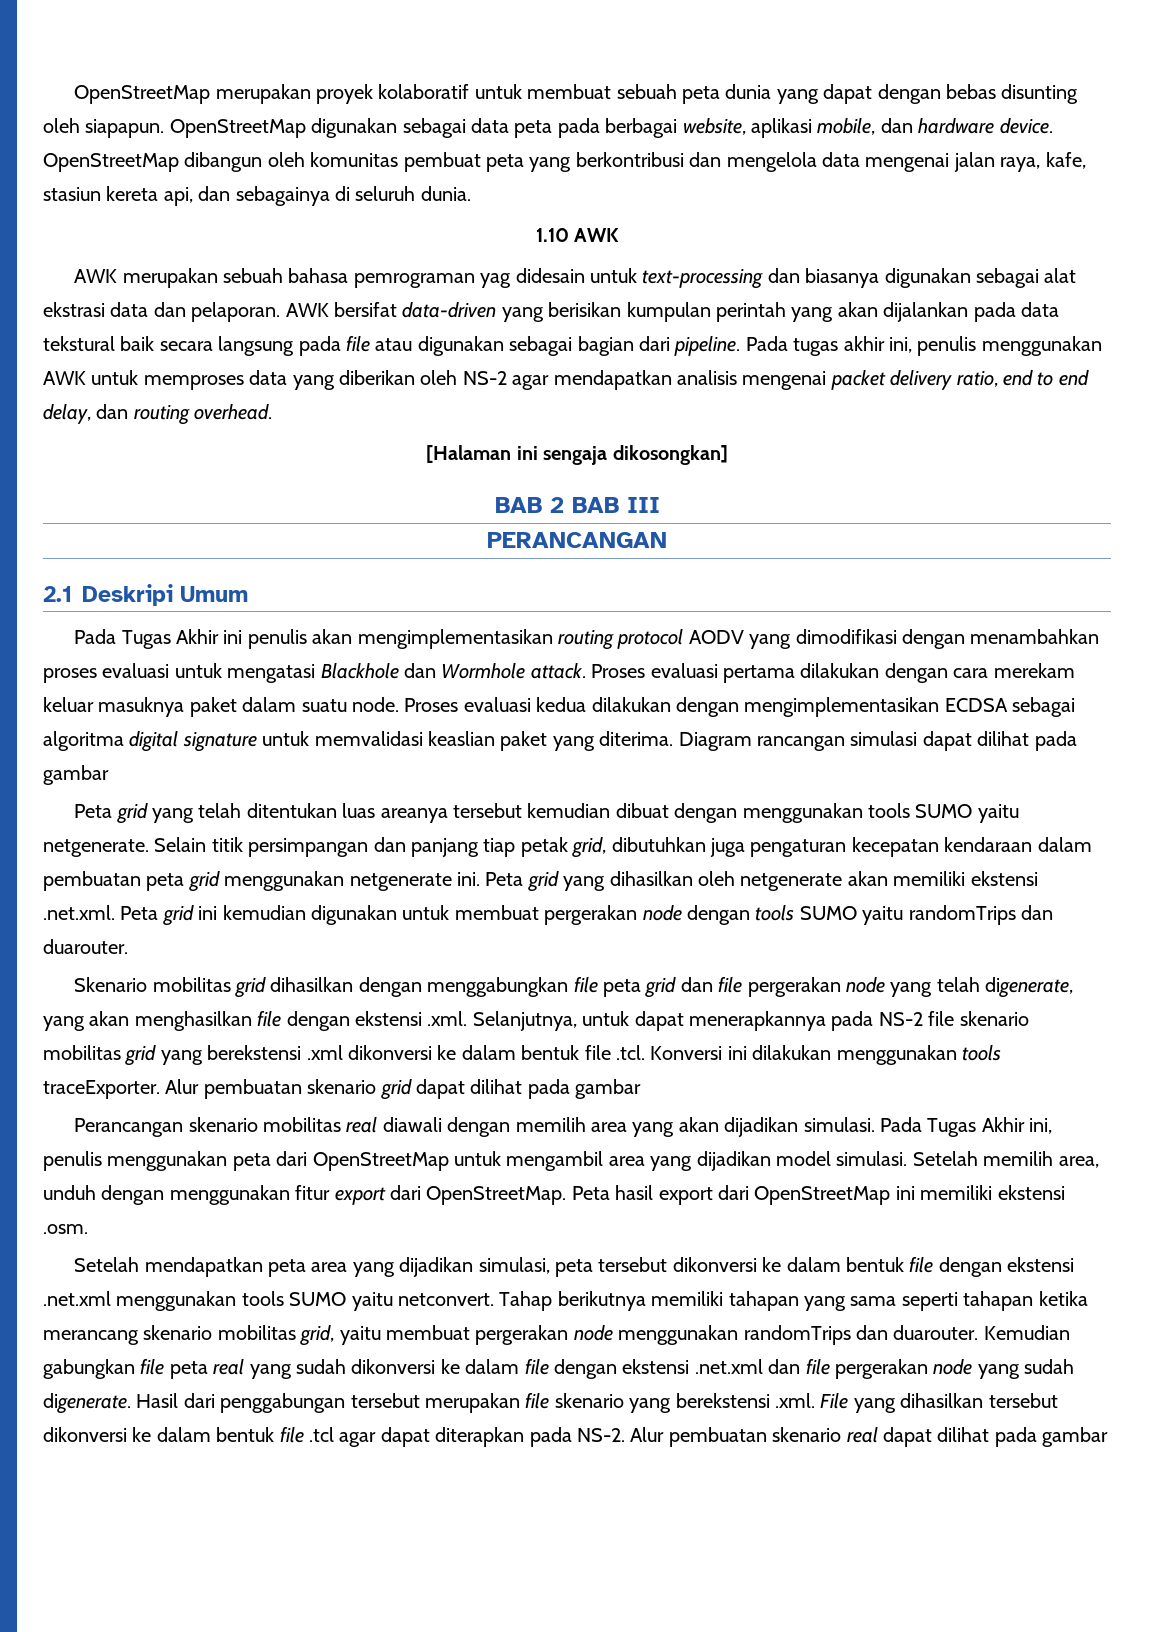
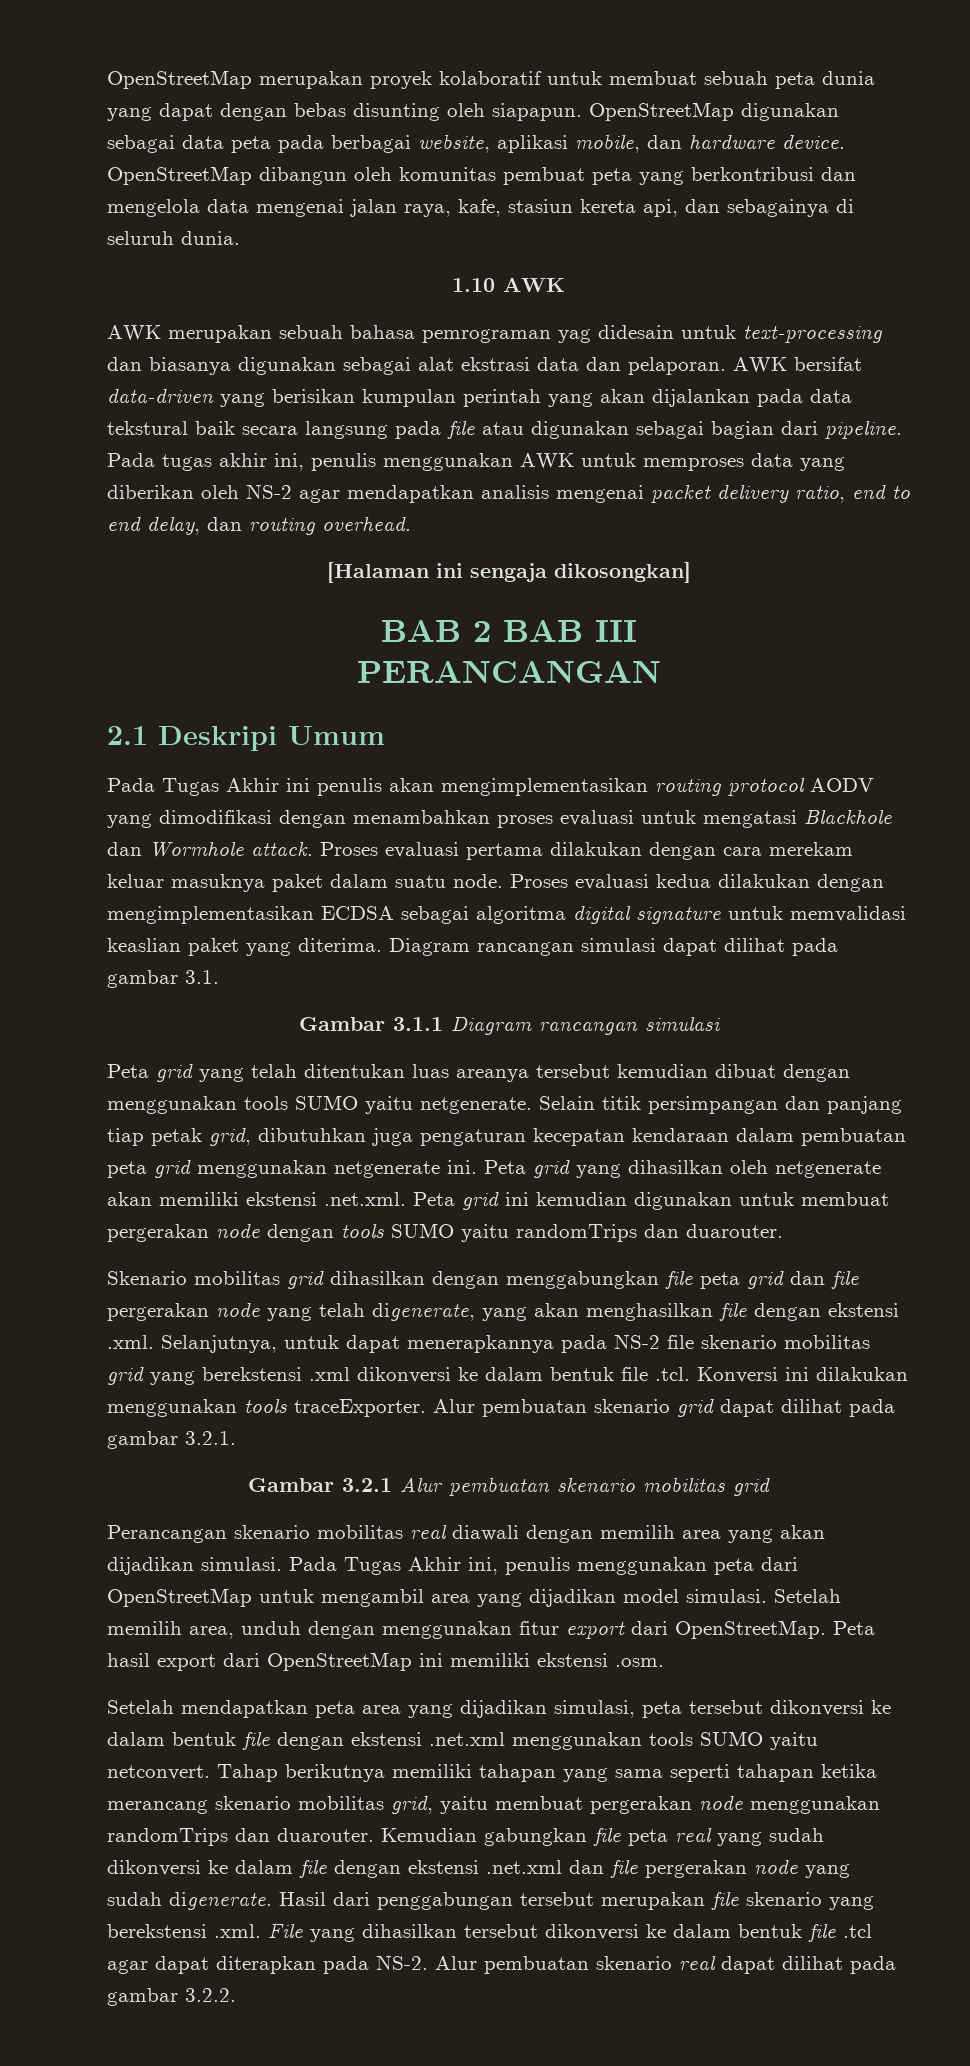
(109, 775) none -> [185,970,219,984] [298,1016,720,1035] 3.1. // Gambar 3.1.1 Diagram rancangan simulasi
(642, 1089) none -> [185,1431,236,1445] [248,1476,770,1496] 3.2.1. // Gambar 3.2.1 Alur pembuatan skenario mobilitas grid
(1109, 1437) none -> [185,1988,236,2002] 3.2.2.

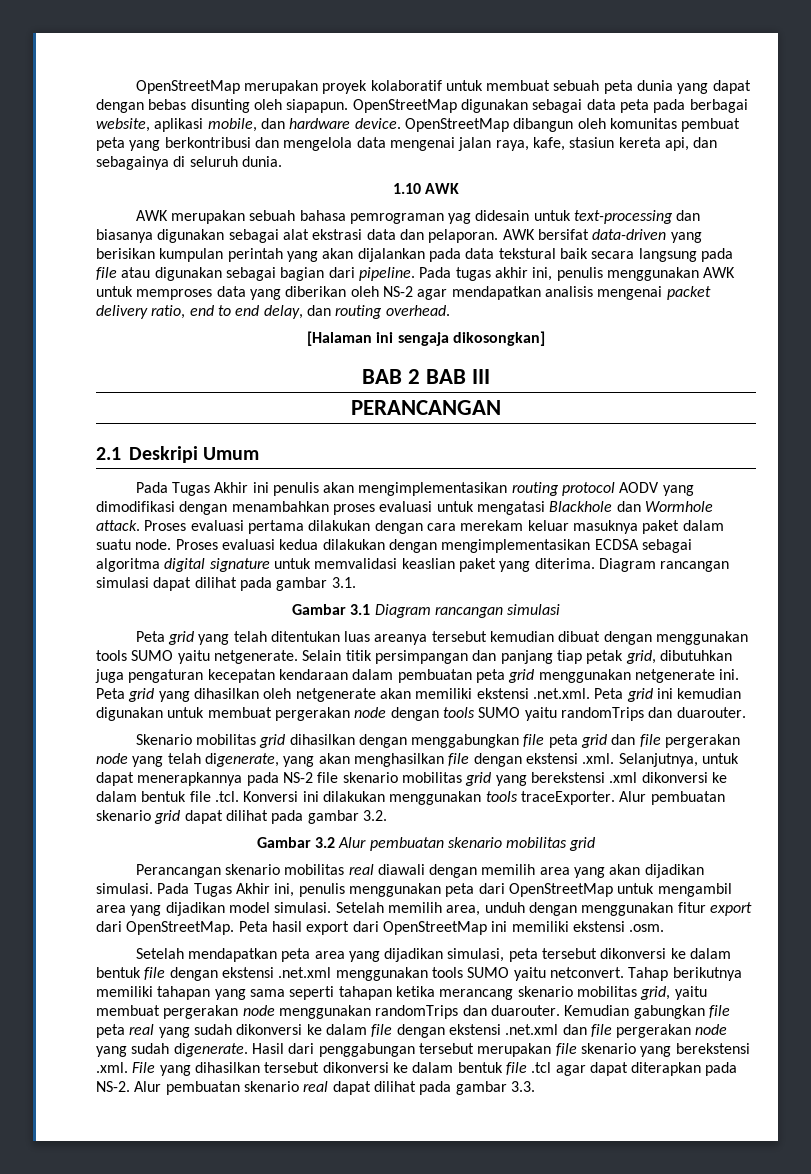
[392,1017,443,1031] 3.1.1 -> [350,604,371,615] 3.1
[185,1431,236,1445] [248,1478,392,1492] 3.2.1. // Gambar 3.2.1 -> [362,810,387,821] [256,837,335,848] 3.2. // Gambar 3.2
[185,1988,236,2002] 3.2.2. -> [510,1081,535,1092] 3.3.

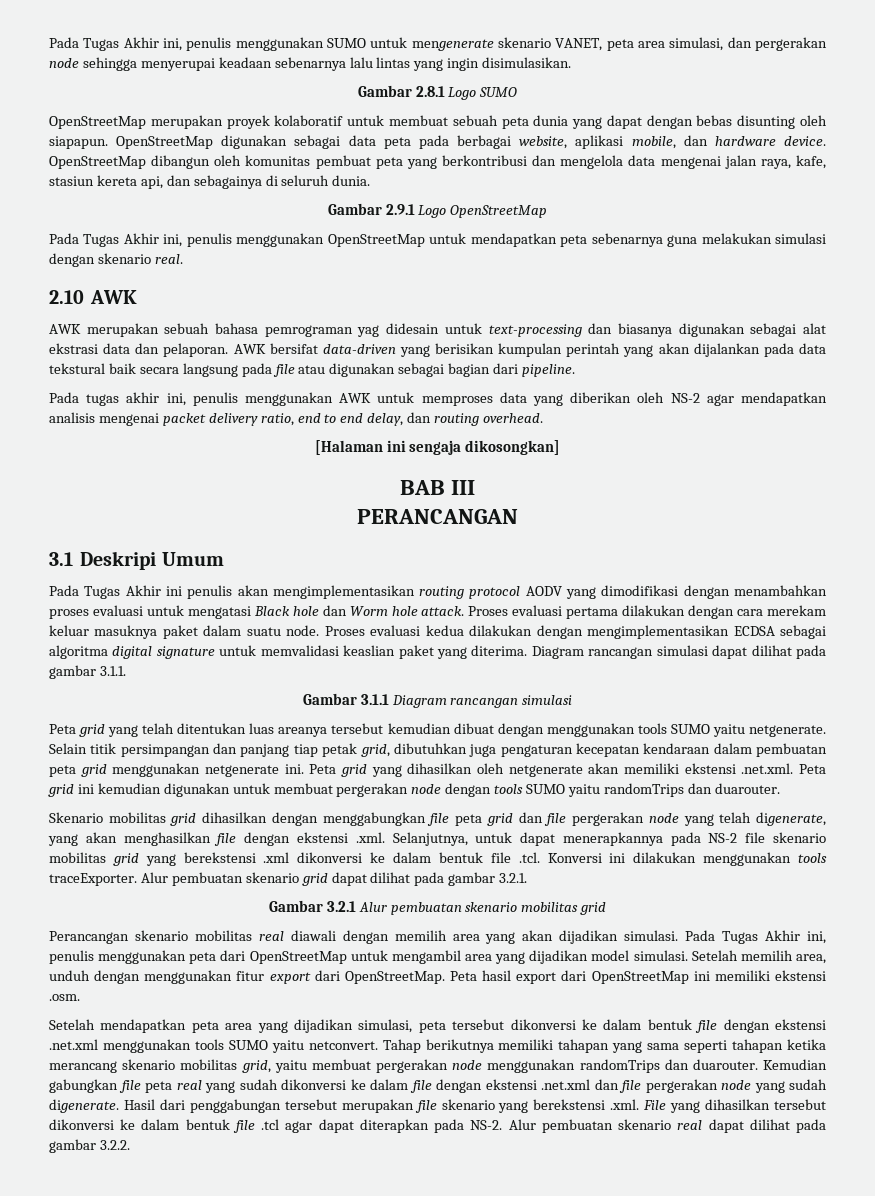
(135, 87) none -> [49,37,828,51] [49,57,572,71] [357,85,518,100] Pada Tugas Akhir ini, penulis menggunakan SUMO untuk mengenerate skenario VANET, peta area simulasi, dan pergerakan node sehingga menyerupai keadaan sebenarnya lalu lintas yang ingin disimulasikan. // Gambar 2.8.1 Logo SUMO //
[392,183,421,194] 1.10 -> [327,203,548,218] [49,233,826,247] [49,253,183,267] [49,290,84,304] Gambar 2.9.1 Logo OpenStreetMap // Pada Tugas Akhir ini, penulis menggunakan OpenStreetMap untuk mendapatkan peta sebenarnya guna melakukan simulasi dengan skenario real. // 2.10
(415, 274) none -> (576, 370) //
[407,369,467,384] 2 BAB -> (445, 487) none
[96,447,121,460] 2.1 -> [49,552,73,566] 3.1
[549,501,713,512] Blackhole dan Wormhole -> [253,605,418,616] Black hole dan Worm hole
[331,577,356,588] [291,604,371,615] 3.1. // Gambar 3.1 -> [99,666,126,676] [302,693,389,705] 3.1.1. // Gambar 3.1.1
[362,810,387,821] [256,837,335,848] 3.2. // Gambar 3.2 -> [499,873,528,883] [268,900,356,912] 3.2.1. // Gambar 3.2.1
[510,1081,535,1092] 3.3. -> [99,1140,130,1150] 3.2.2.

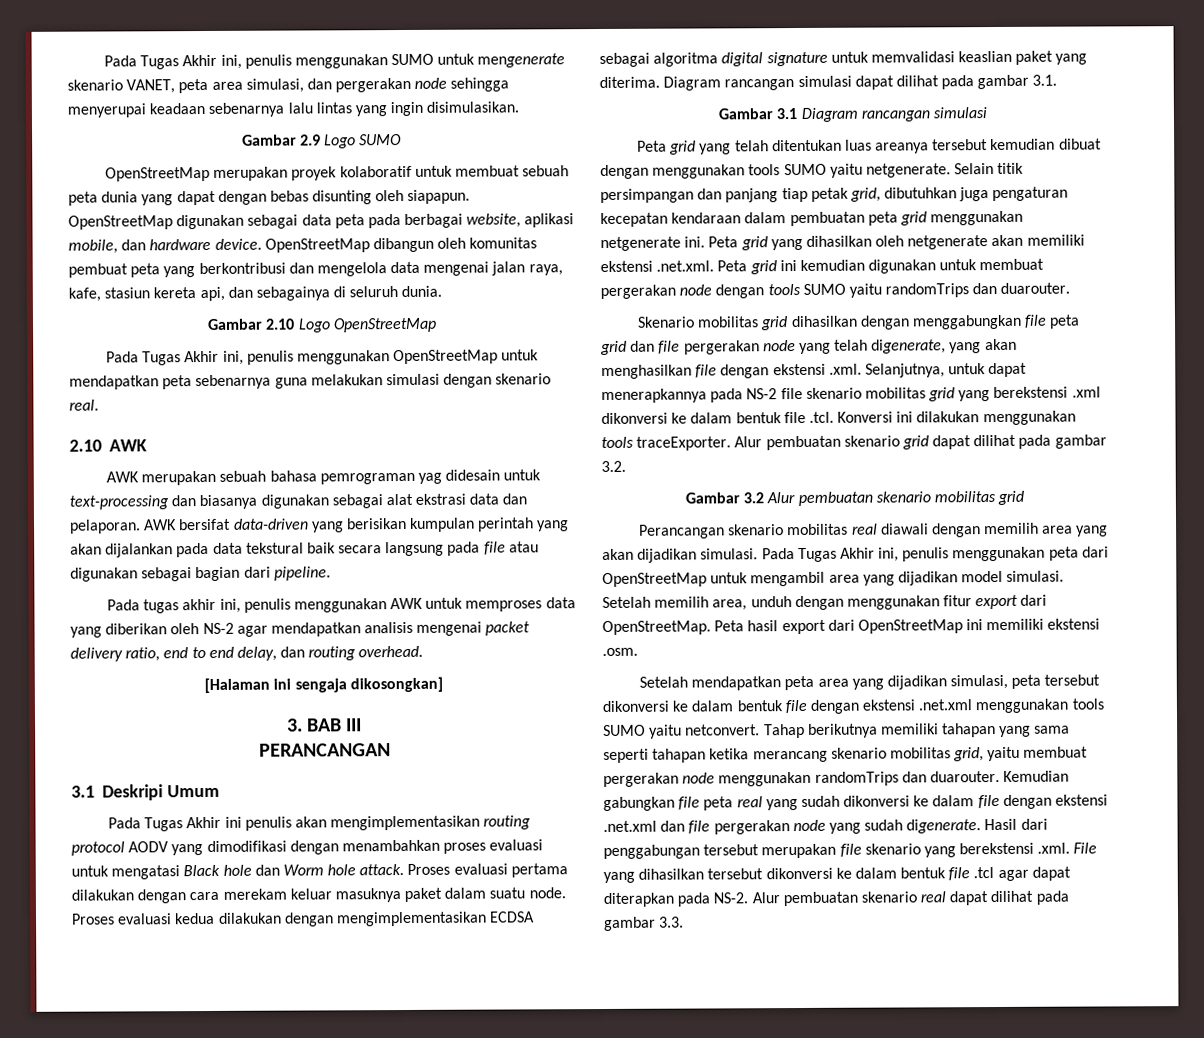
[415,86,445,97] 2.8.1 -> [299,134,321,146] 2.9
[385,204,415,215] 2.9.1 -> [265,318,296,330] 2.10
(561, 447) none -> [286,718,303,732] 3.
[99,666,126,676] [302,693,389,705] 3.1.1. // Gambar 3.1.1 -> [1032,74,1058,86] [718,108,798,120] 3.1. // Gambar 3.1
[499,873,528,883] [268,900,356,912] 3.2.1. // Gambar 3.2.1 -> [601,460,626,473] [684,492,765,504] 3.2. // Gambar 3.2
[99,1140,130,1150] 3.2.2. -> [659,916,685,928] 3.3.

